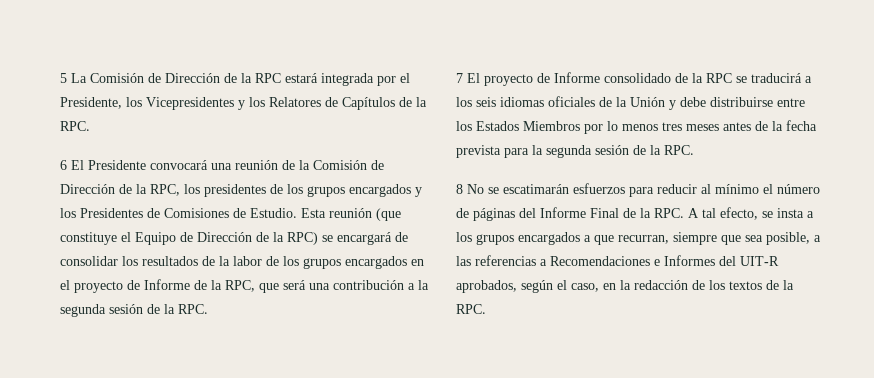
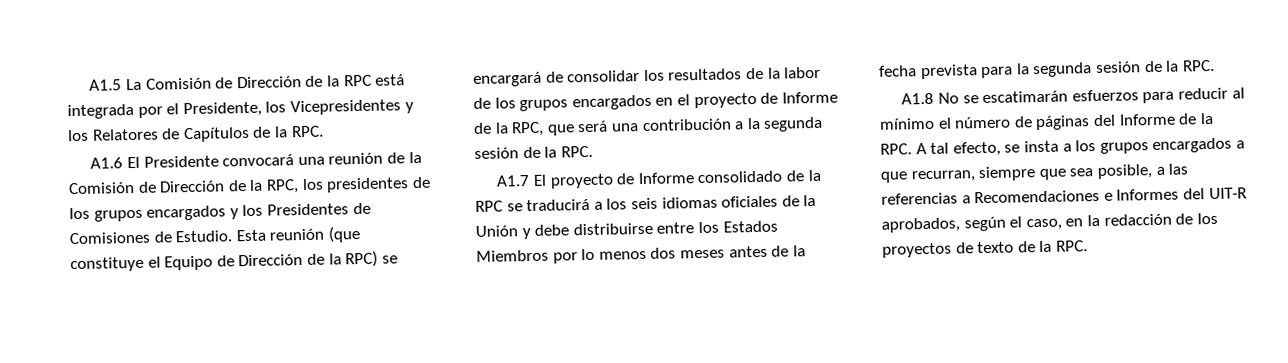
[60,73,67,83] 5 -> [89,79,123,91] A1.5
[285,73,318,83] estará -> [375,74,406,86] está
[60,160,67,170] 6 -> [90,157,124,169] A1.6
[456,73,463,83] 7 -> [496,175,531,187] A1.7
[662,122,682,131] tres -> [650,247,677,259] dos
[456,184,463,194] 8 -> [901,92,935,105] A1.8
[590,208,619,218] Final -> (1176, 119) none
[729,281,762,290] textos -> [882,241,1015,258] proyectos de texto

